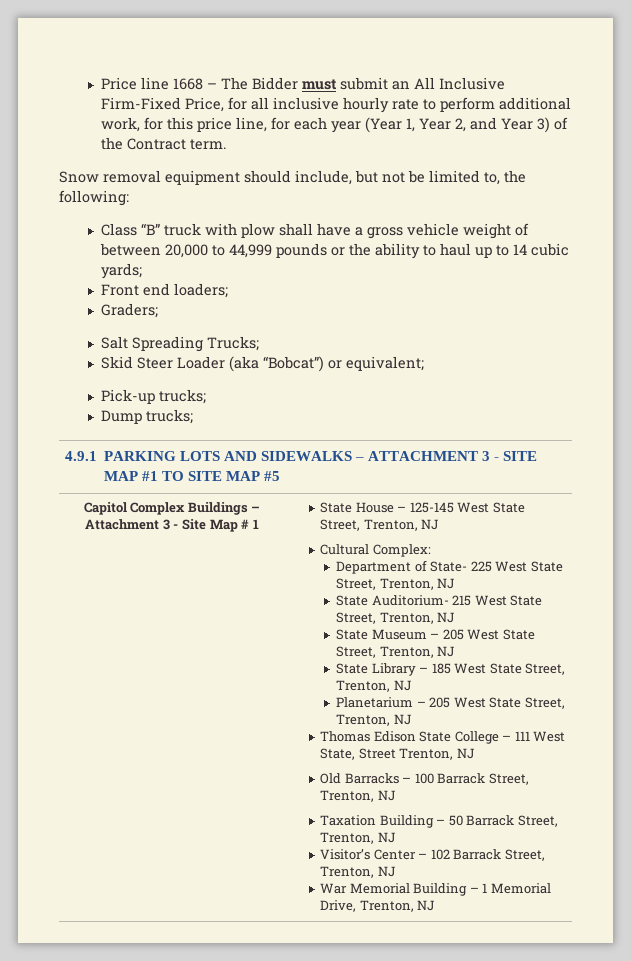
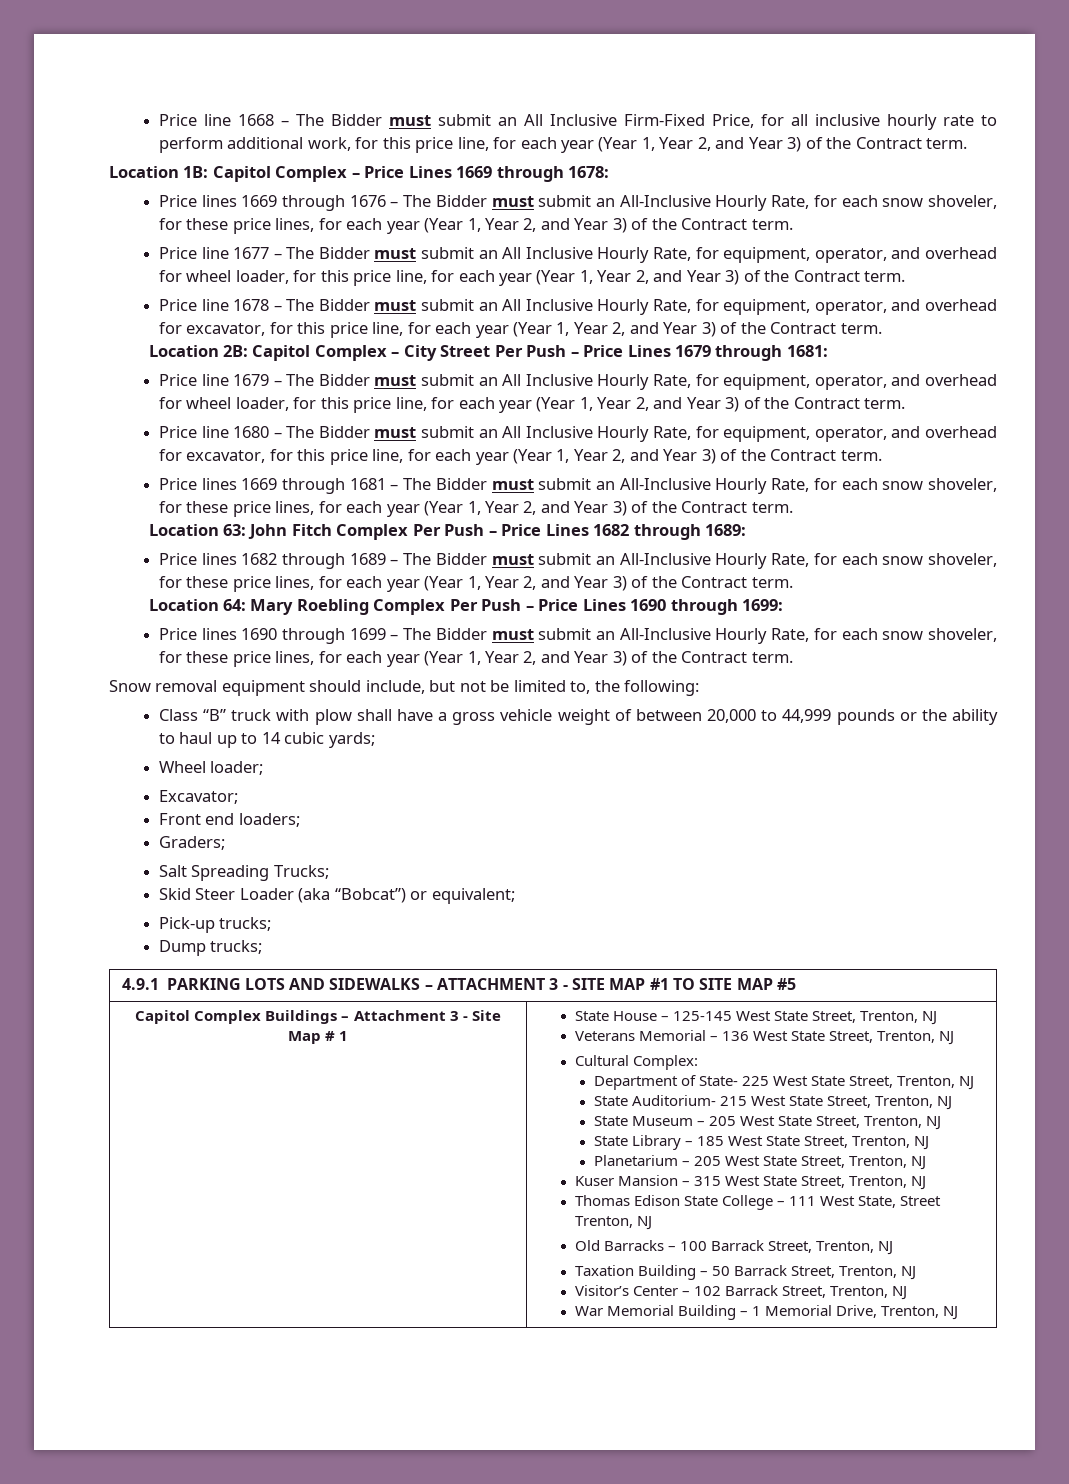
(227, 144) none -> [109,166,610,182] [158,195,997,211] [158,218,793,234] [158,247,997,263] [158,270,906,286] [158,299,997,315] [158,322,882,338] [148,345,828,361] [158,374,997,390] [158,397,906,413] [158,426,997,442] [158,449,882,465] [158,478,997,494] [158,501,793,517] [148,524,746,540] [158,553,997,569] [158,576,793,592] [148,599,783,615] [158,628,997,644] [158,651,793,667] // Location 1B: Capitol Complex – Price Lines 1669 through 1678: // Price lines 1669 through 1676 – The Bidder must submit an All-Inclusive Hourly Rate, for each snow shoveler, for these price lines, for each year (Year 1, Year 2, and Year 3) of the Contract term. // Price line 1677 – The Bidder must submit an All Inclusive Hourly Rate, for equipment, operator, and overhead for wheel loader, for this price line, for each year (Year 1, Year 2, and Year 3) of the Contract term. // Price line 1678 – The Bidder must submit an All Inclusive Hourly Rate, for equipment, operator, and overhead for excavator, for this price line, for each year (Year 1, Year 2, and Year 3) of the Contract term. // Location 2B: Capitol Complex – City Street Per Push – Price Lines 1679 through 1681: // Price line 1679 – The Bidder must submit an All Inclusive Hourly Rate, for equipment, operator, and overhead for wheel loader, for this price line, for each year (Year 1, Year 2, and Year 3) of the Contract term. // Price line 1680 – The Bidder must submit an All Inclusive Hourly Rate, for equipment, operator, and overhead for excavator, for this price line, for each year (Year 1, Year 2, and Year 3) of the Contract term. // Price lines 1669 through 1681 – The Bidder must submit an All-Inclusive Hourly Rate, for each snow shoveler, for these price lines, for each year (Year 1, Year 2, and Year 3) of the Contract term. // Location 63: John Fitch Complex Per Push – Price Lines 1682 through 1689: // Price lines 1682 through 1689 – The Bidder must submit an All-Inclusive Hourly Rate, for each snow shoveler, for these price lines, for each year (Year 1, Year 2, and Year 3) of the Contract term. // Location 64: Mary Roebling Complex Per Push – Price Lines 1690 through 1699: // Price lines 1690 through 1699 – The Bidder must submit an All-Inclusive Hourly Rate, for each snow shoveler, for these price lines, for each year (Year 1, Year 2, and Year 3) of the Contract term.
(143, 271) none -> [158,761,264,775] [158,790,238,804] // Wheel loader; // Excavator;
(439, 524) none -> [574,1030,954,1045] // Veterans Memorial – 136 West State Street, Trenton, NJ
(411, 719) none -> [574,1175,926,1190] // Kuser Mansion – 315 West State Street, Trenton, NJ

